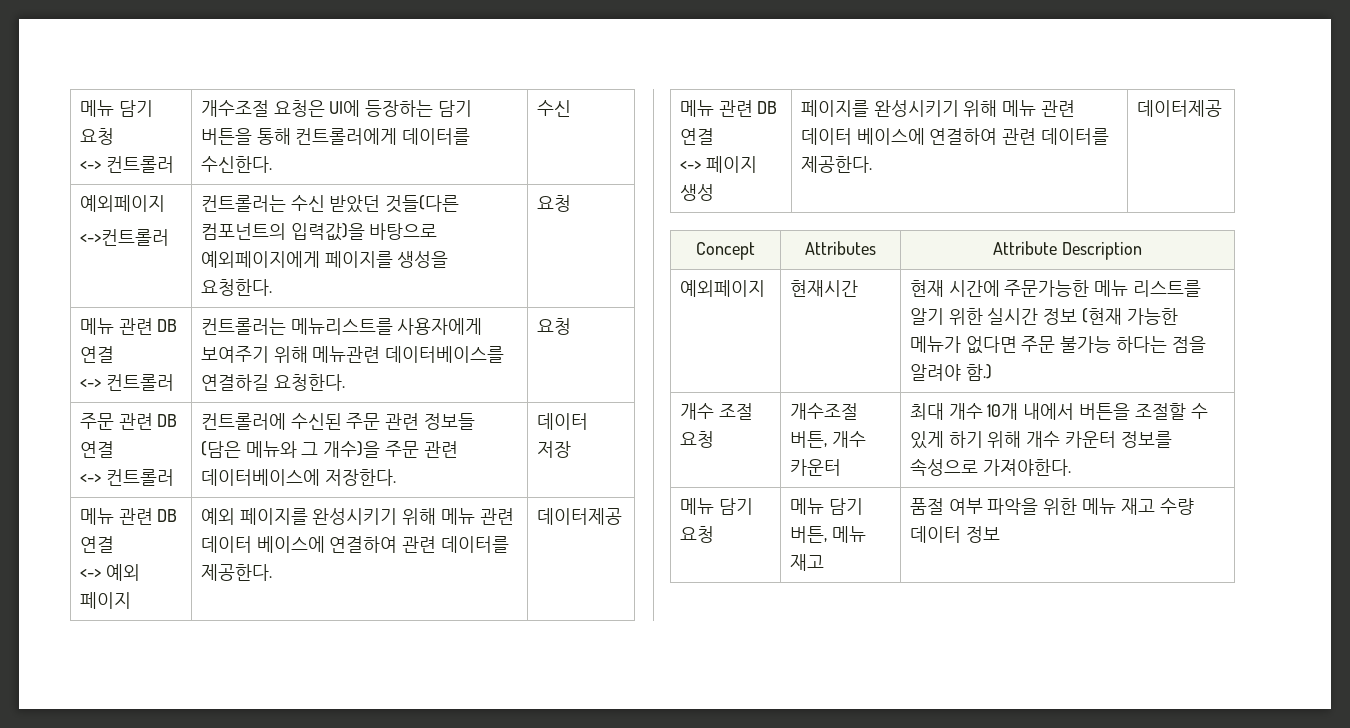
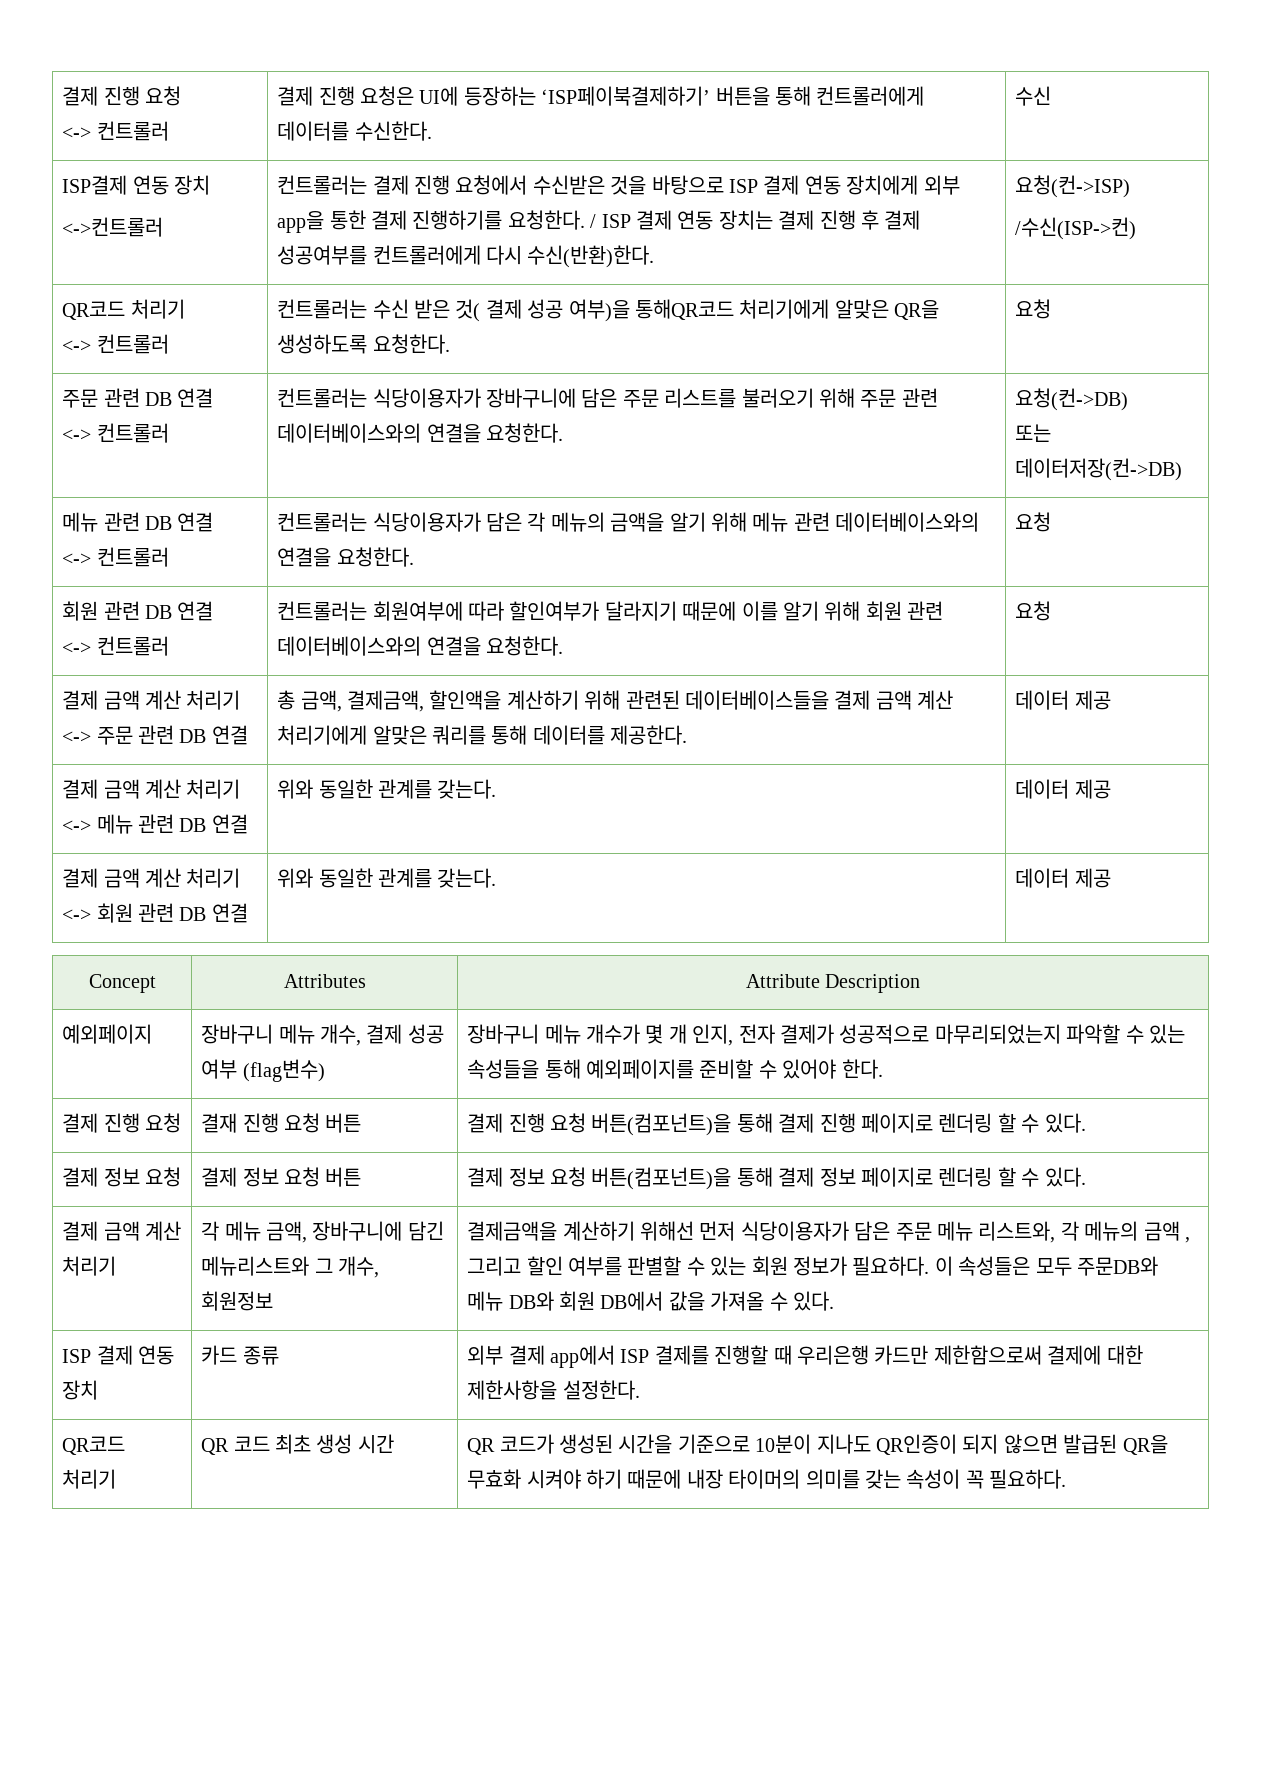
[79,100,153,117] 메뉴 담기 -> [62,86,140,106] 결제 진행
[200,100,269,117] 개수조절 -> [277,86,355,106] 결제 진행
[438,100,473,117] 담기 -> [541,86,711,106] ‘ISP페이북결제하기’
[79,195,165,212] 예외페이지 -> [62,175,210,195] ISP결제 연동 장치
[290,195,460,213] [200,223,438,241] [200,251,449,268] [200,279,272,296] [536,195,571,212] [79,318,178,335] [79,346,114,363] [79,374,174,391] [200,318,483,335] [200,346,505,363] [200,374,269,391] 수신 받았던 것들(다른 컴포넌트의 입력값)을 바탕으로 예외페이지에게 페이지를 생성을 요청한다. | 요청 // 메뉴 관련 DB 연결 // <-> 컨트롤러 | 컨트롤러는 메뉴리스트를 사용자에게 보여주기 위해 메뉴관련 데이터베이스를 연결하길 -> [372,175,960,195] [277,210,921,233] [277,245,655,268] [1015,175,1131,198] [1015,217,1137,240] [62,299,185,320] [62,334,169,354] [277,299,940,322] [277,334,368,354] 결제 진행 요청에서 수신받은 것을 바탕으로 ISP 결제 연동 장치에게 외부 app을 통한 결제 진행하기를 요청한다. / ISP 결제 연동 장치는 결제 진행 후 결제 성공여부를 컨트롤러에게 다시 수신(반환)한다. | 요청(컨->ISP) // /수신(ISP->컨) // QR코드 처리기 // <-> 컨트롤러 | 컨트롤러는 수신 받은 것( 결제 성공 여부)을 통해QR코드 처리기에게 알맞은 QR을 생성하도록
[200,413,476,430] [200,441,458,458] [200,469,396,486] [536,413,588,430] [536,441,571,458] [79,508,178,525] [79,536,114,553] [79,564,140,581] [79,592,131,609] [200,508,514,525] [200,536,510,553] [200,564,272,581] [536,508,622,525] [679,100,778,117] [679,128,714,145] [679,156,757,173] [679,184,714,201] [800,100,1076,117] [800,128,1110,145] [800,156,872,173] [1136,100,1222,117] 컨트롤러에 수신된 주문 관련 정보들 (담은 메뉴와 그 개수)을 주문 관련 데이터베이스에 저장한다. | 데이터 저장 // 메뉴 관련 DB 연결 // <-> 예외 페이지 | 예외 페이지를 완성시키기 위해 메뉴 관련 데이터 베이스에 연결하여 관련 데이터를 제공한다. | 데이터제공 // 메뉴 관련 DB 연결 // <-> 페이지 생성 | 페이지를 완성시키기 위해 메뉴 관련 데이터 베이스에 연결하여 관련 데이터를 제공한다. | 데이터제공 -> [277,388,938,408] [277,423,563,443] [1015,388,1129,411] [1015,424,1052,442] [1015,458,1183,481] [62,512,214,532] [62,547,169,567] [277,512,980,532] [277,547,414,567] [1015,512,1052,532] [62,601,214,621] [62,636,169,656] [277,601,944,621] [277,636,563,656] [1015,601,1052,621] [62,690,241,710] [62,725,248,745] [277,690,954,712] [277,725,688,745] [1015,690,1111,710] [62,779,241,799] [62,814,248,834] [277,779,497,799] [1015,779,1111,799] [62,868,241,888] [62,903,248,923] [277,868,497,888] [1015,868,1111,888] 컨트롤러는 식당이용자가 장바구니에 담은 주문 리스트를 불러오기 위해 주문 관련 데이터베이스와의 연결을 요청한다. | 요청(컨->DB) // 또는 데이터저장(컨->DB) // 메뉴 관련 DB 연결 // <-> 컨트롤러 | 컨트롤러는 식당이용자가 담은 각 메뉴의 금액을 알기 위해 메뉴 관련 데이터베이스와의 연결을 요청한다. | 요청 // 회원 관련 DB 연결 // <-> 컨트롤러 | 컨트롤러는 회원여부에 따라 할인여부가 달라지기 때문에 이를 알기 위해 회원 관련 데이터베이스와의 연결을 요청한다. | 요청 // 결제 금액 계산 처리기 <-> 주문 관련 DB 연결 | 총 금액, 결제금액, 할인액을 계산하기 위해 관련된 데이터베이스들을 결제 금액 계산 처리기에게 알맞은 쿼리를 통해 데이터를 제공한다. | 데이터 제공 // 결제 금액 계산 처리기 <-> 메뉴 관련 DB 연결 | 위와 동일한 관계를 갖는다. | 데이터 제공 // 결제 금액 계산 처리기 <-> 회원 관련 DB 연결 | 위와 동일한 관계를 갖는다. | 데이터 제공
[789,280,858,297] [909,280,1202,297] [909,308,1178,325] [909,336,1206,354] [909,364,992,381] [679,403,753,420] [679,431,714,448] [789,403,858,420] [789,431,866,448] [789,459,841,476] [909,403,1208,420] [909,431,1172,449] [909,458,1071,476] [679,498,753,515] [679,526,714,543] [789,498,863,515] [789,526,866,543] [789,554,824,571] [909,498,1194,515] [909,526,1000,543] 현재시간 | 현재 시간에 주문가능한 메뉴 리스트를 알기 위한 실시간 정보 (현재 가능한 메뉴가 없다면 주문 불가능 하다는 점을 알려야 함.) // 개수 조절 요청 | 개수조절 버튼, 개수 카운터 | 최대 개수 10개 내에서 버튼을 조절할 수 있게 하기 위해 개수 카운터 정보를 속성으로 가져야한다. // 메뉴 담기 요청 | 메뉴 담기 버튼, 메뉴 재고 | 품절 여부 파악을 위한 메뉴 재고 수량 데이터 정보 -> [201,1024,444,1046] [201,1059,325,1082] [467,1024,1185,1046] [467,1059,883,1079] [62,1113,181,1133] [201,1113,362,1133] [467,1113,1086,1136] [62,1167,181,1187] [201,1167,362,1187] [467,1167,1086,1190] [62,1221,181,1241] [62,1256,117,1276] [201,1221,444,1243] [201,1256,379,1278] [201,1291,274,1311] [467,1221,1190,1243] [467,1256,1158,1276] [467,1291,834,1311] [62,1345,174,1365] [62,1380,99,1400] [201,1345,279,1365] [467,1345,1143,1368] [467,1380,640,1400] [62,1436,126,1455] [62,1469,117,1489] [201,1434,394,1455] [467,1434,1168,1455] [467,1469,1067,1489] 장바구니 메뉴 개수, 결제 성공 여부 (flag변수) | 장바구니 메뉴 개수가 몇 개 인지, 전자 결제가 성공적으로 마무리되었는지 파악할 수 있는 속성들을 통해 예외페이지를 준비할 수 있어야 한다. // 결제 진행 요청 | 결재 진행 요청 버튼 | 결제 진행 요청 버튼(컴포넌트)을 통해 결제 진행 페이지로 렌더링 할 수 있다. // 결제 정보 요청 | 결제 정보 요청 버튼 | 결제 정보 요청 버튼(컴포넌트)을 통해 결제 정보 페이지로 렌더링 할 수 있다. // 결제 금액 계산 처리기 | 각 메뉴 금액, 장바구니에 담긴 메뉴리스트와 그 개수, 회원정보 | 결제금액을 계산하기 위해선 먼저 식당이용자가 담은 주문 메뉴 리스트와, 각 메뉴의 금액 , 그리고 할인 여부를 판별할 수 있는 회원 정보가 필요하다. 이 속성들은 모두 주문DB와 메뉴 DB와 회원 DB에서 값을 가져올 수 있다. // ISP 결제 연동 장치 | 카드 종류 | 외부 결제 app에서 ISP 결제를 진행할 때 우리은행 카드만 제한함으로써 결제에 대한 제한사항을 설정한다. // QR코드 처리기 | QR 코드 최초 생성 시간 | QR 코드가 생성된 시간을 기준으로 10분이 지나도 QR인증이 되지 않으면 발급된 QR을 무효화 시켜야 하기 때문에 내장 타이머의 의미를 갖는 속성이 꼭 필요하다.

